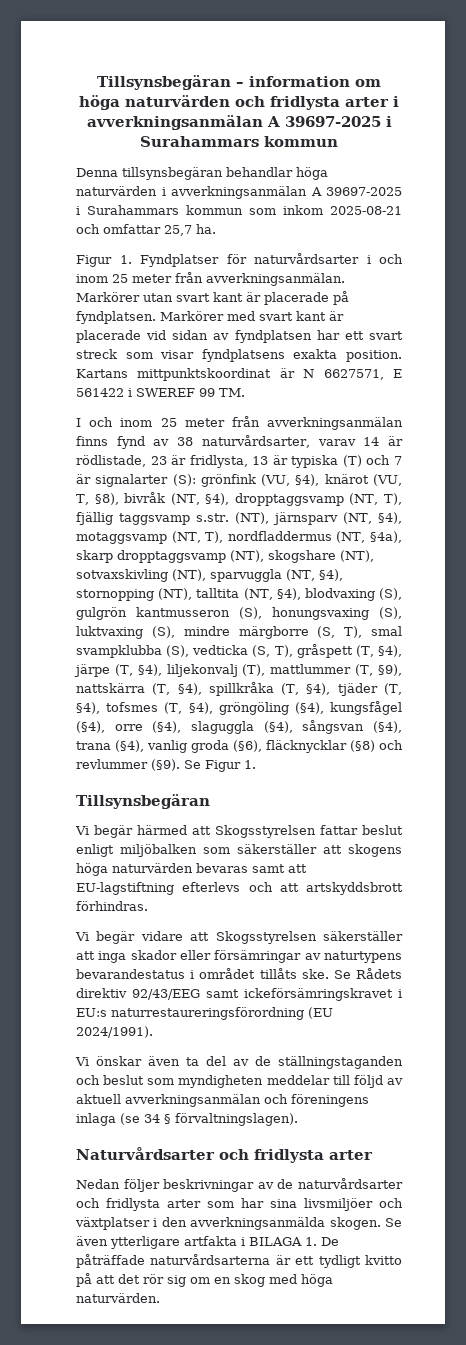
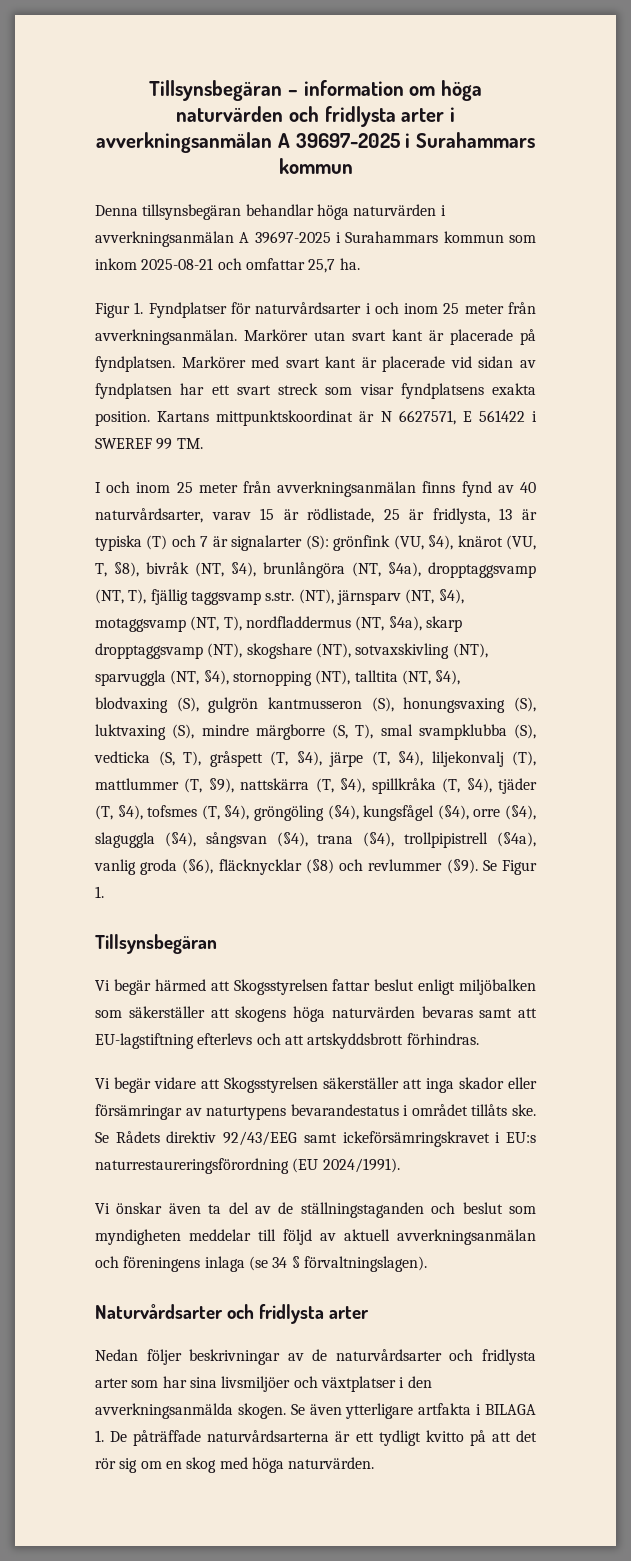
[177,437,194,446] 38 -> [520,482,536,493] 40
[363,437,380,446] 14 -> [260,508,275,520] 15
[150,456,167,465] 23 -> [383,509,400,520] 25
(230, 499) none -> [263,562,421,578] brunlångöra (NT, §4a),
(144, 746) none -> [404,832,536,848] trollpipistrell (§4a),

